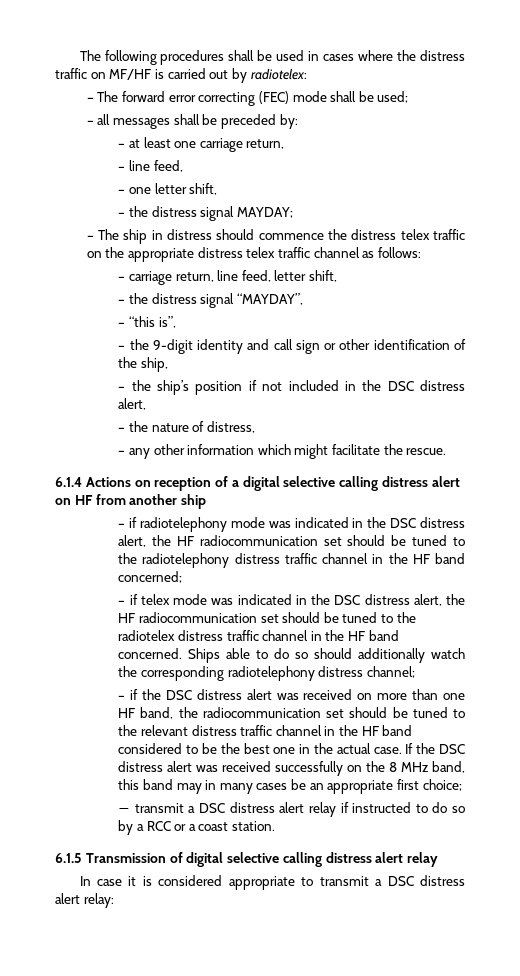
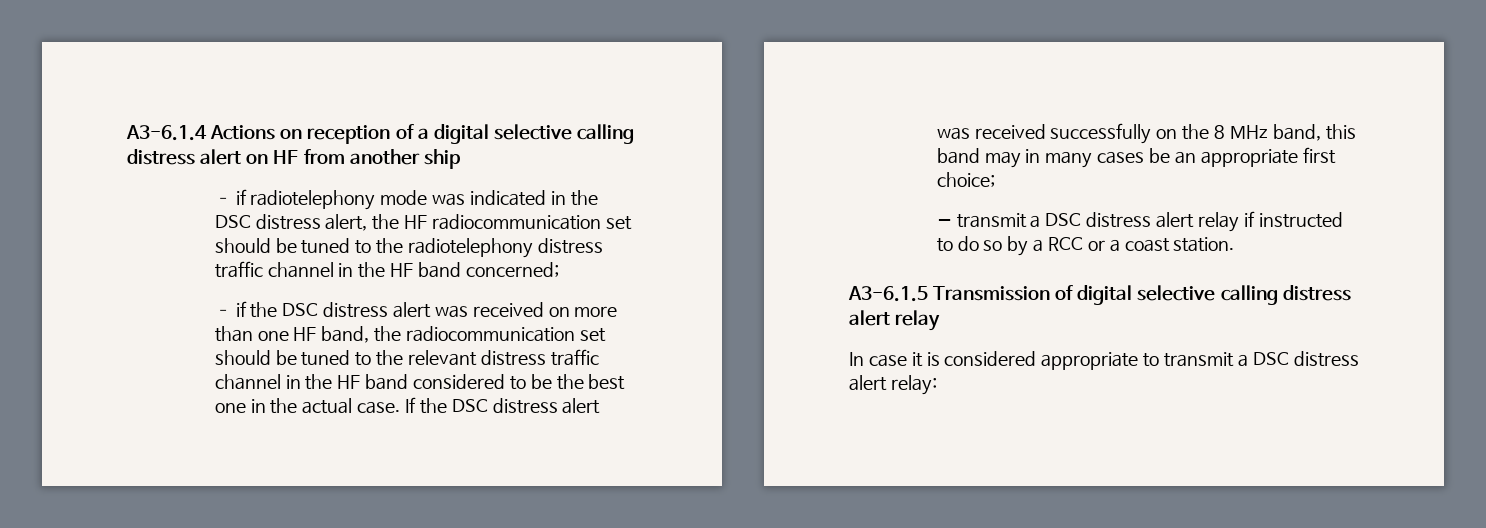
[79,50,465,65] [55,68,307,83] [86,91,409,106] [86,114,298,129] [118,137,285,152] [118,160,183,172] [118,183,218,195] [118,206,293,221] [86,229,465,244] [86,247,421,262] [118,270,338,285] [118,293,303,308] [118,316,176,328] [118,339,467,354] [118,357,168,372] [118,380,466,395] [118,398,147,410] [118,421,255,433] [118,444,447,459] [55,477,82,487] The following procedures shall be used in cases where the distress traffic on MF/HF is carried out by radiotelex: // – The forward error correcting (FEC) mode shall be used; // – all messages shall be preceded by: // – at least one carriage return, // – line feed, // – one letter shift, // – the distress signal MAYDAY; // – The ship in distress should commence the distress telex traffic on the appropriate distress telex traffic channel as follows: // – carriage return, line feed, letter shift, // – the distress signal “MAYDAY”, // – “this is”, // – the 9-digit identity and call sign or other identification of the ship, // – the ship’s position if not included in the DSC distress alert, // – the nature of distress, // – any other information which might facilitate the rescue. // 6.1.4 -> [126,125,207,141] A3-6.1.4
[118,594,465,606] [118,612,416,623] [118,630,399,641] [118,648,465,663] [118,666,415,681] // – if telex mode was indicated in the DSC distress alert, the HF radiocommunication set should be tuned to the radiotelex distress traffic channel in the HF band concerned. Ships able to do so should additionally watch the corresponding radiotelephony distress channel; -> (559, 269) none
[55,853,82,863] 6.1.5 -> [848,286,928,302] A3-6.1.5

